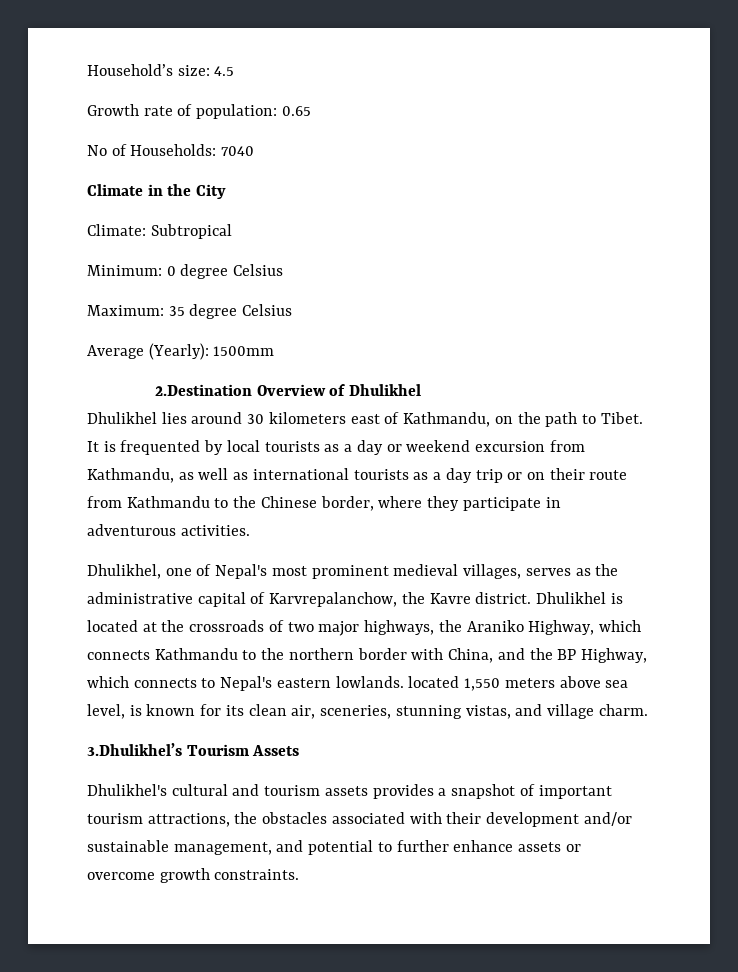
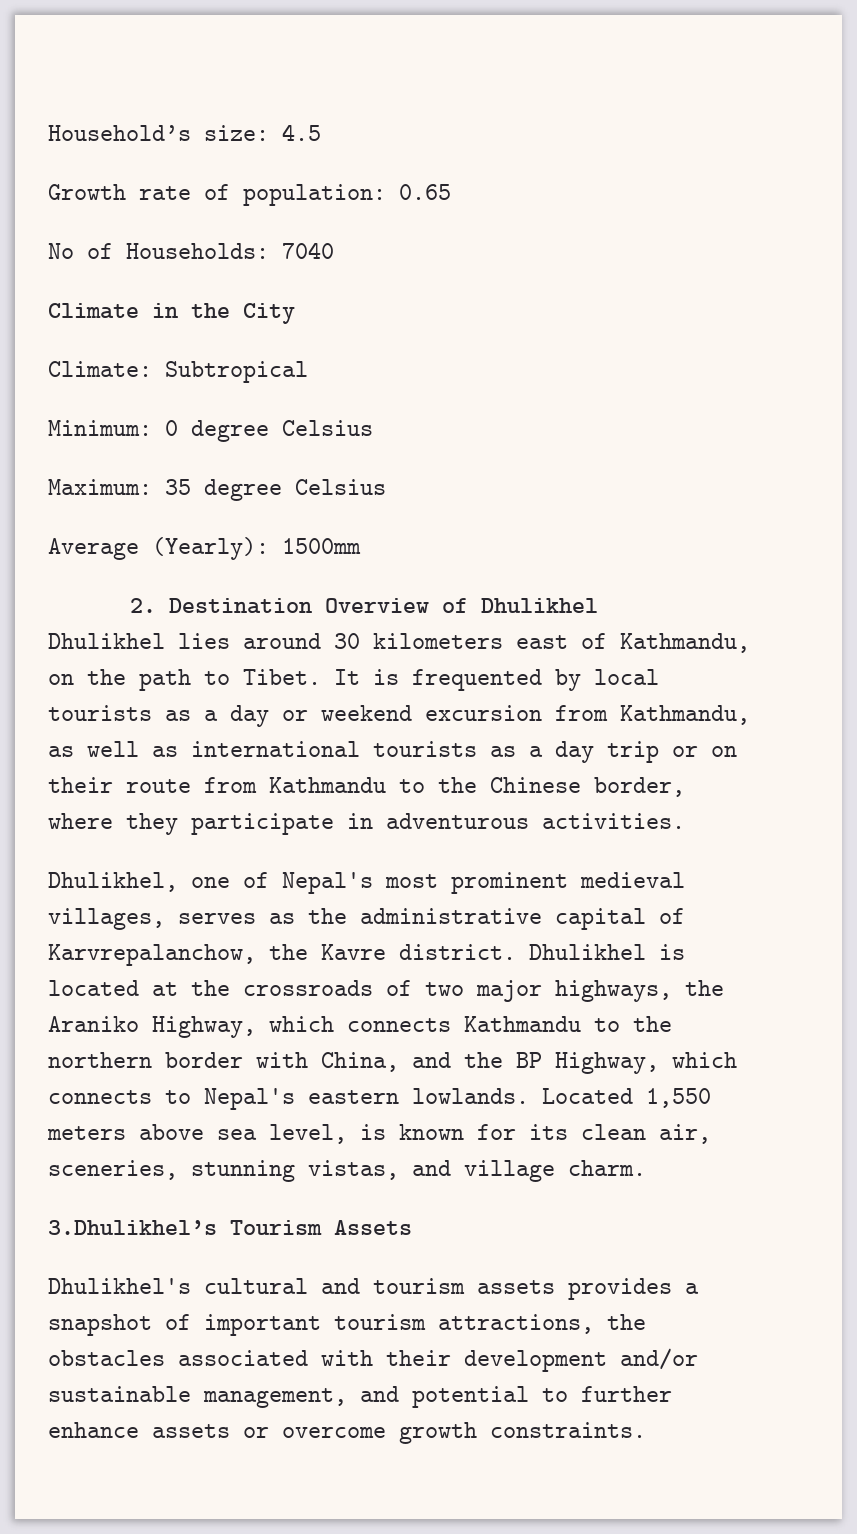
[154,384,252,396] 2.Destination -> [129,598,312,614] 2. Destination
[408,676,460,688] located -> [542,1088,633,1104] Located

